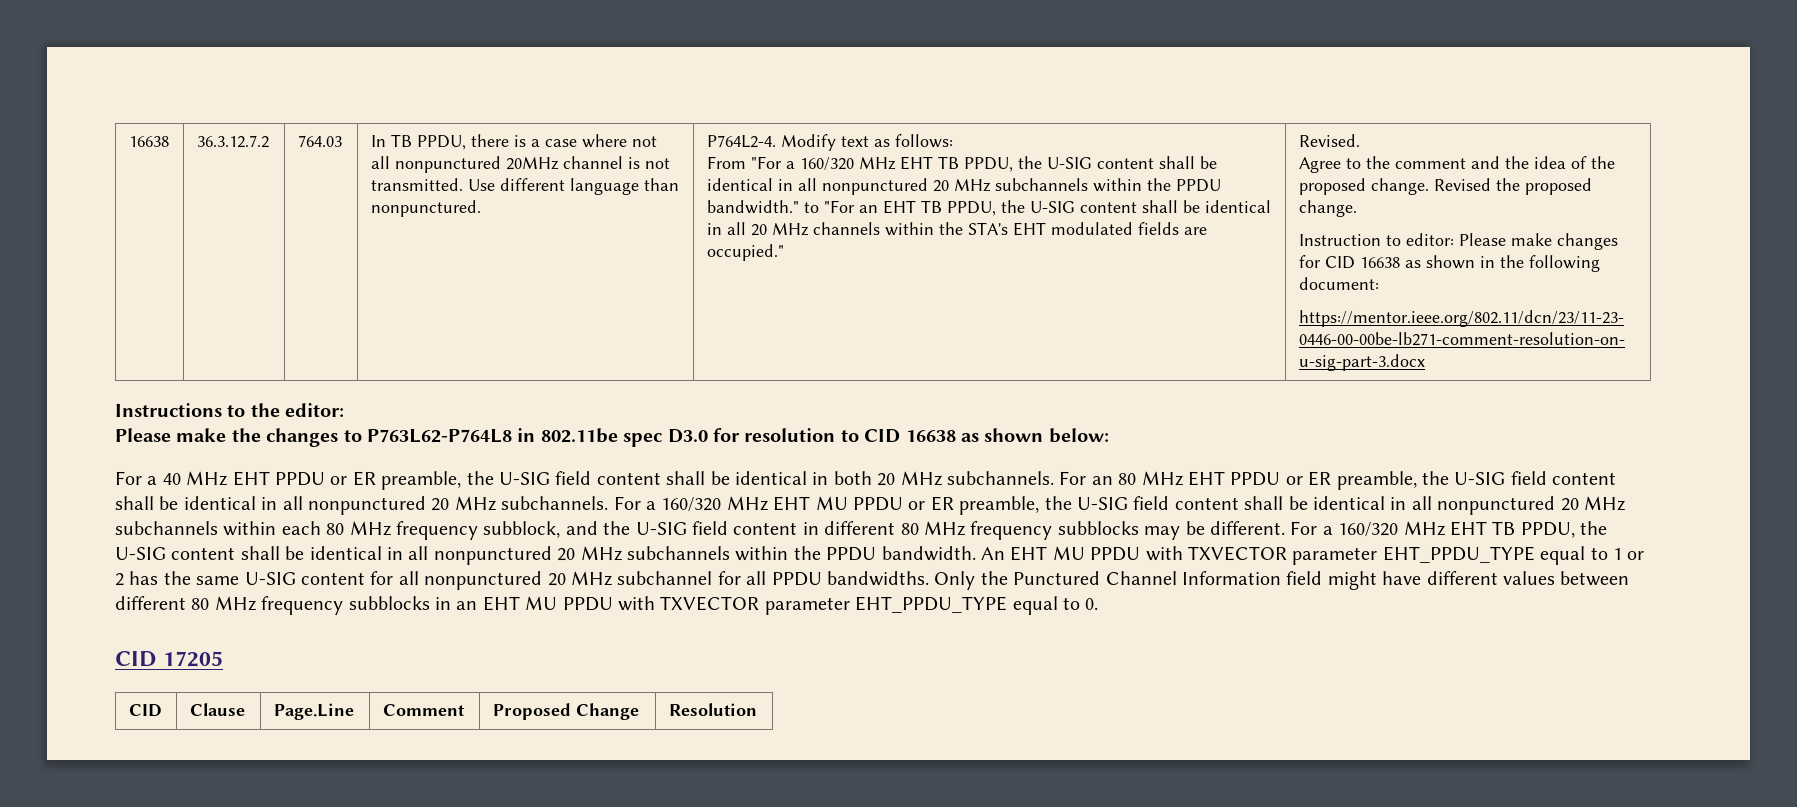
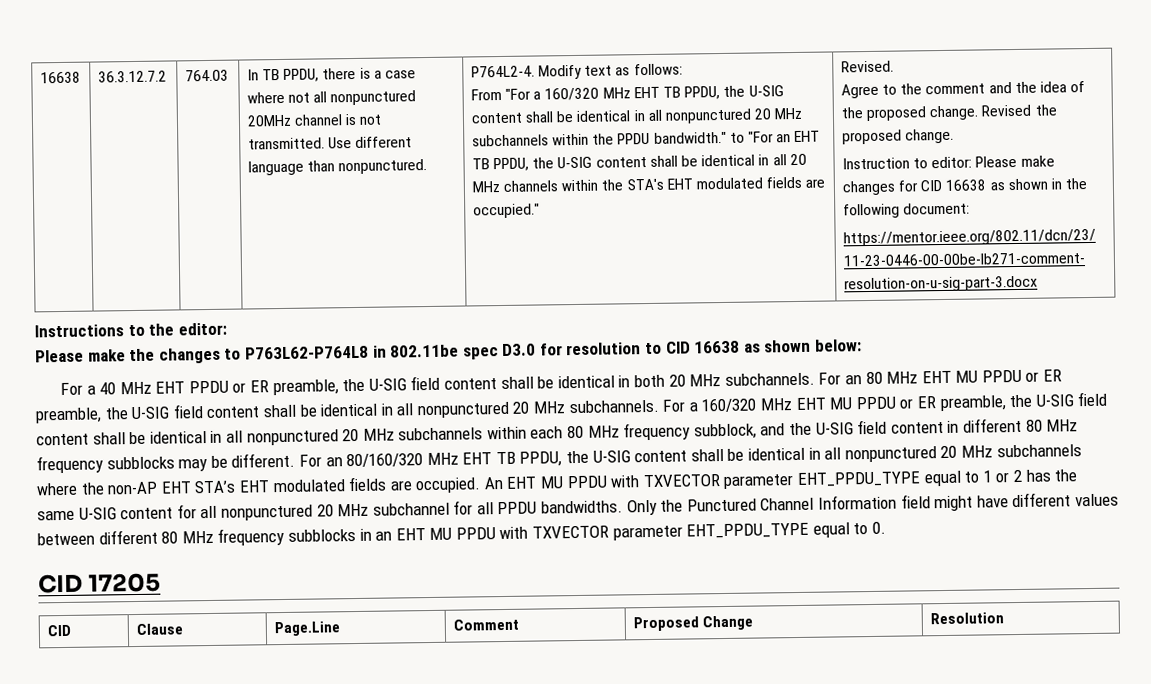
(1225, 478) none -> [955,370,979,383] MU
[1322,522,1399,537] a 160/320 -> [325,453,424,468] an 80/160/320
[735,546,976,561] within the PPDU bandwidth. -> [36,476,482,496] where the non-AP EHT STA’s EHT modulated fields are occupied.

